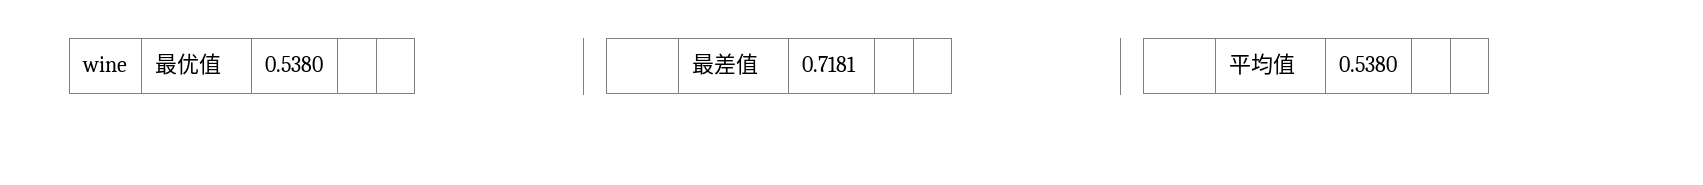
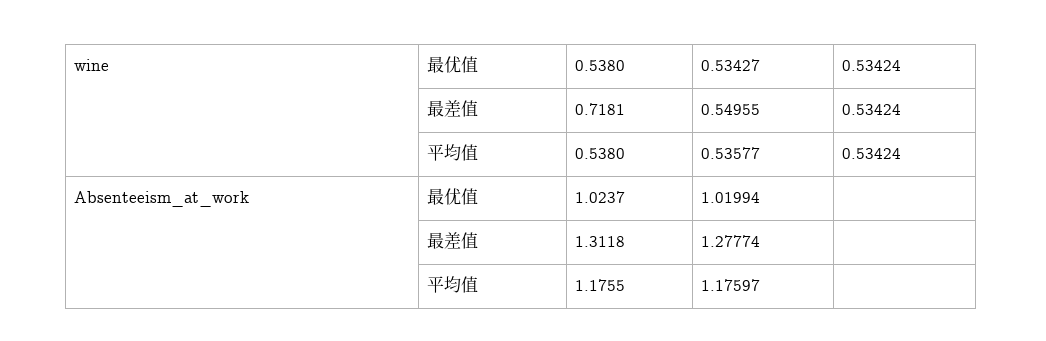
(323, 64) | -> [700,59,760,71] [841,60,901,71] 0.53427 | 0.53424
(856, 64) | -> [700,104,760,115] [841,104,901,115] 0.54955 | 0.53424
(1397, 64) none -> [700,147,760,159] [841,148,901,159] [73,191,249,207] [426,188,478,205] [574,191,625,203] [700,192,760,203] [426,232,478,249] [574,236,625,247] [700,235,760,247] [426,276,478,293] [574,279,625,291] [700,279,760,291] 0.53577 | 0.53424 // Absenteeism_at_work | 最优值 | 1.0237 | 1.01994 | // | 最差值 | 1.3118 | 1.27774 | // | 平均值 | 1.1755 | 1.17597

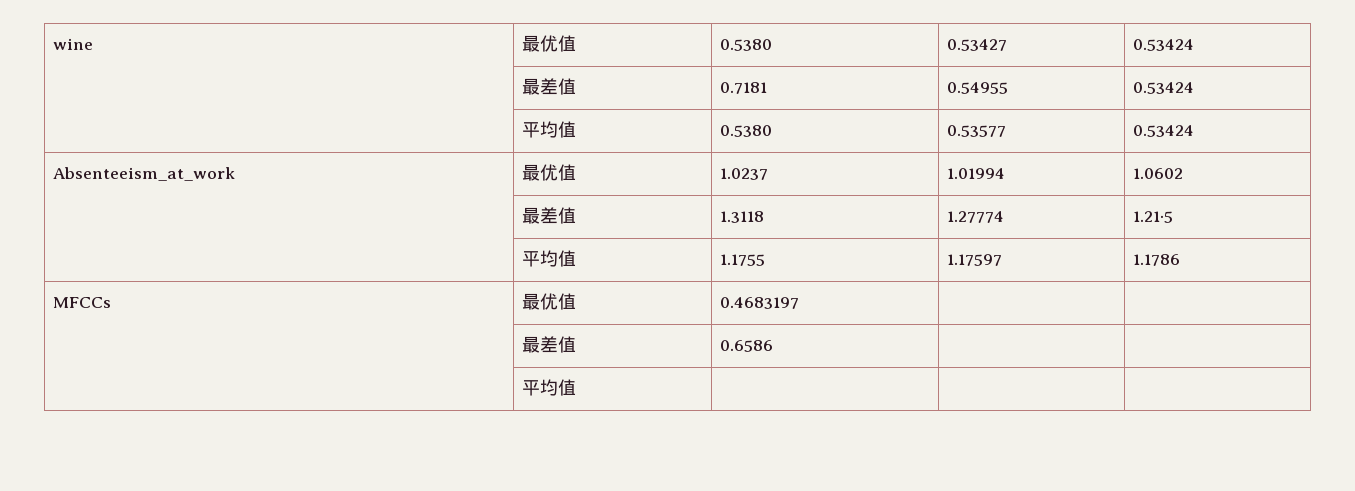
(760, 197) none -> [1132,168,1183,179] 1.0602
(760, 241) none -> [1132,211,1173,223] 1.21·5
(760, 285) none -> [1132,254,1180,266] [52,297,111,308] [521,293,576,310] [719,297,799,309] [521,336,576,353] [719,340,773,352] [521,379,576,396] | 1.1786 // MFCCs | 最优值 | 0.4683197 | | // | 最差值 | 0.6586 | | // | 平均值 | |

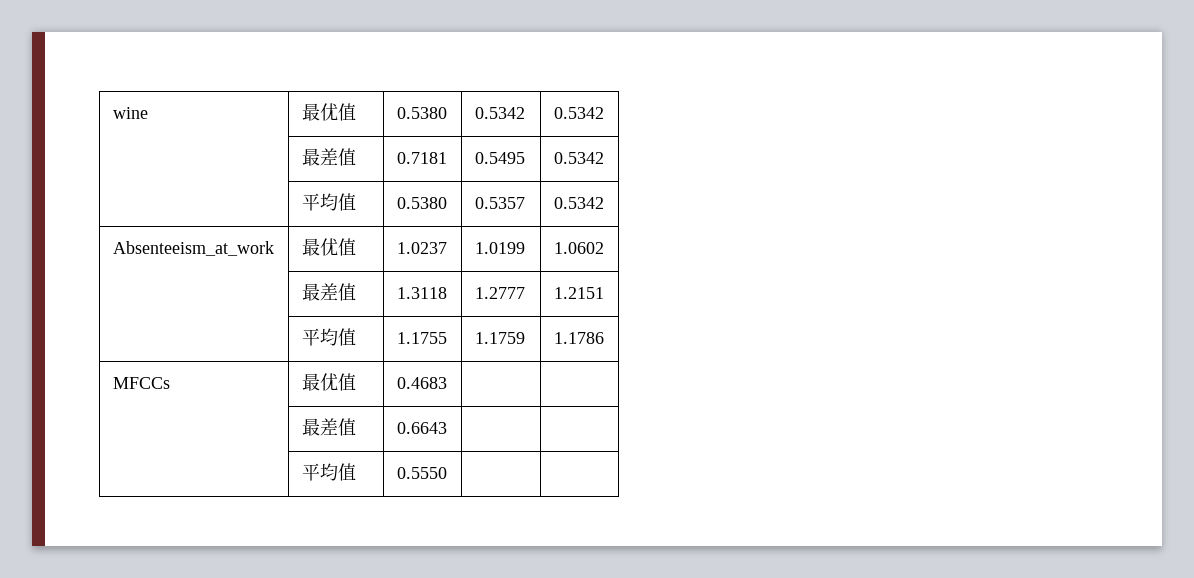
[946,39,1007,51] [1132,39,1194,51] 0.53427 | 0.53424 -> [474,107,525,119] [553,107,604,119] 0.5342 | 0.5342
[946,82,1008,94] [1132,82,1194,94] 0.54955 | 0.53424 -> [474,152,525,164] [553,152,604,164] 0.5495 | 0.5342
[946,125,1006,137] [1132,125,1194,137] 0.53577 | 0.53424 -> [474,197,525,209] [553,197,604,209] 0.5357 | 0.5342
[946,168,1005,179] 1.01994 -> [474,242,525,254] 1.0199
[946,211,1004,223] [1132,211,1173,223] 1.27774 | 1.21·5 -> [474,287,525,299] [553,287,604,299] 1.2777 | 1.2151
[946,254,1002,266] 1.17597 -> [474,332,525,344] 1.1759
[719,297,799,309] [521,336,576,353] [719,340,773,352] [521,379,576,396] 0.4683197 | | // | 最差值 | 0.6586 | | // | 平均值 | -> [396,377,447,389] [301,418,356,436] [396,422,447,434] [301,463,356,481] [396,467,447,479] 0.4683 | | // | 最差值 | 0.6643 | | // | 平均值 | 0.5550

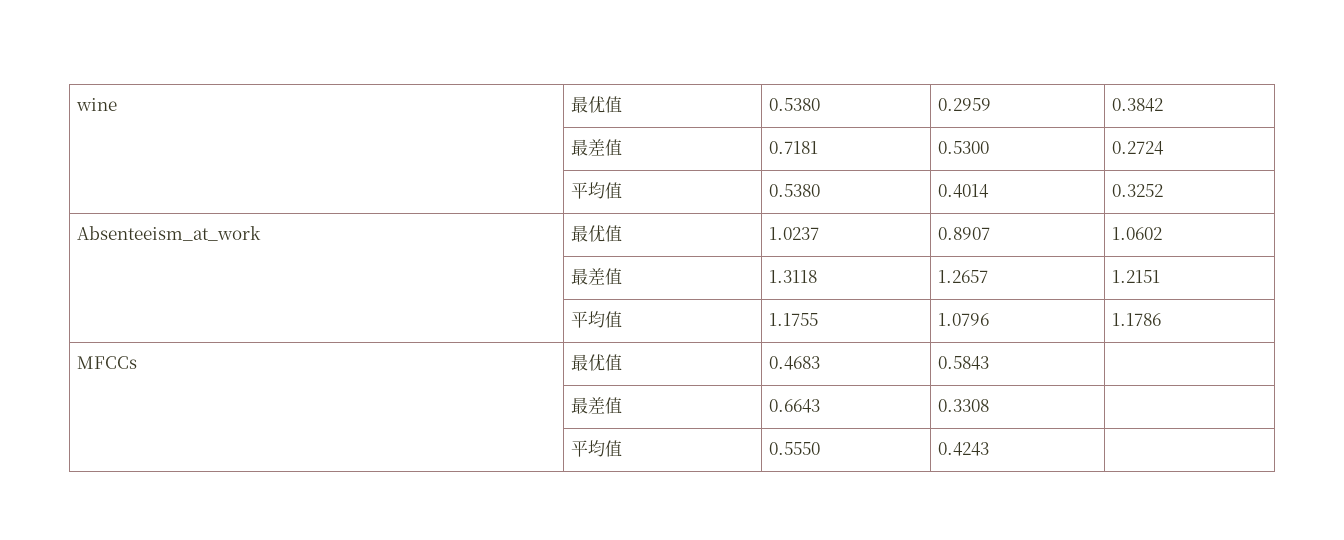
[474,107,525,119] [553,107,604,119] 0.5342 | 0.5342 -> [938,98,992,111] [1112,98,1164,112] 0.2959 | 0.3842
[474,152,525,164] [553,152,604,164] 0.5495 | 0.5342 -> [938,141,990,154] [1112,141,1165,155] 0.5300 | 0.2724
[474,197,525,209] [553,197,604,209] 0.5357 | 0.5342 -> [938,184,990,198] [1112,184,1164,197] 0.4014 | 0.3252
[474,242,525,254] 1.0199 -> [938,227,991,240] 0.8907
[474,287,525,299] 1.2777 -> [938,270,989,283] 1.2657
[474,332,525,344] 1.1759 -> [938,313,990,326] 1.0796
(447, 383) none -> [938,356,990,370] 0.5843
(447, 428) none -> [938,399,990,412] 0.3308
(447, 473) none -> [938,442,990,456] 0.4243

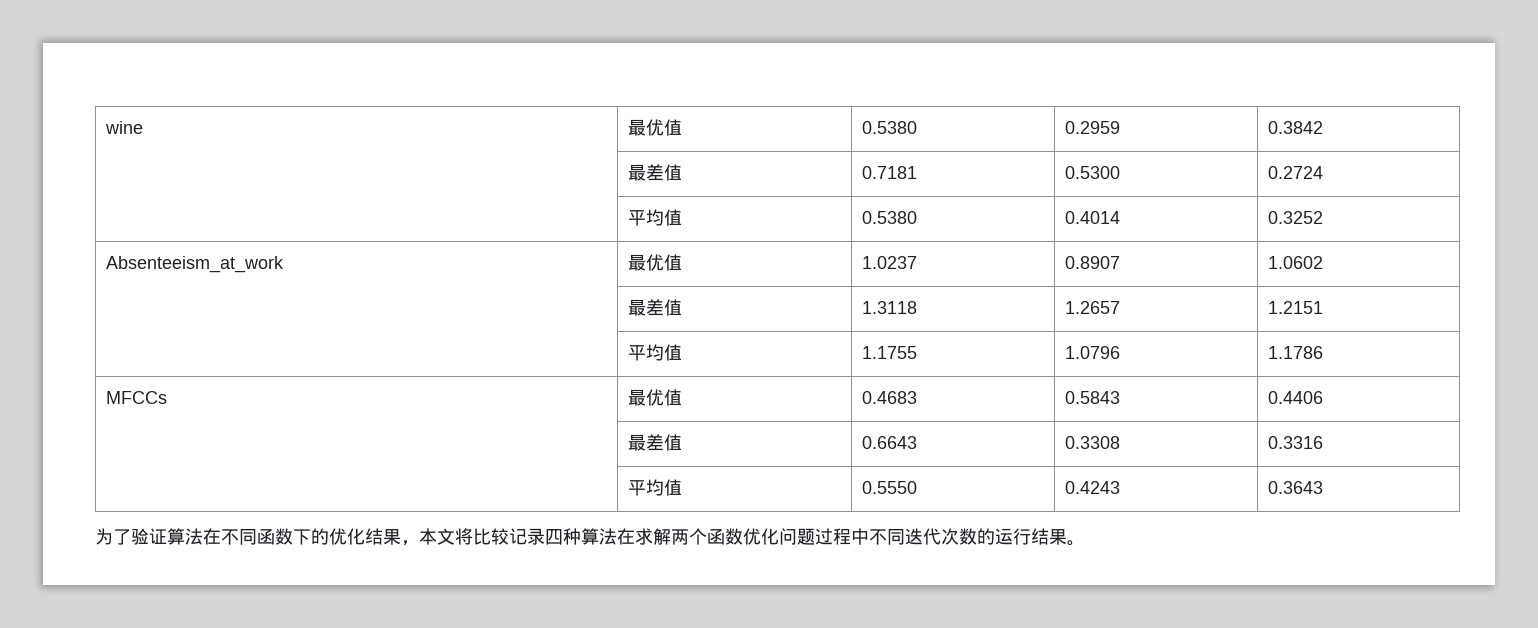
(990, 363) none -> [1267,391,1323,404] 0.4406
(990, 405) none -> [1267,436,1323,449] 0.3316
(990, 449) none -> [1267,481,1323,494] [95,528,1085,546] 0.3643 // 为了验证算法在不同函数下的优化结果，本文将比较记录四种算法在求解两个函数优化问题过程中不同迭代次数的运行结果。

